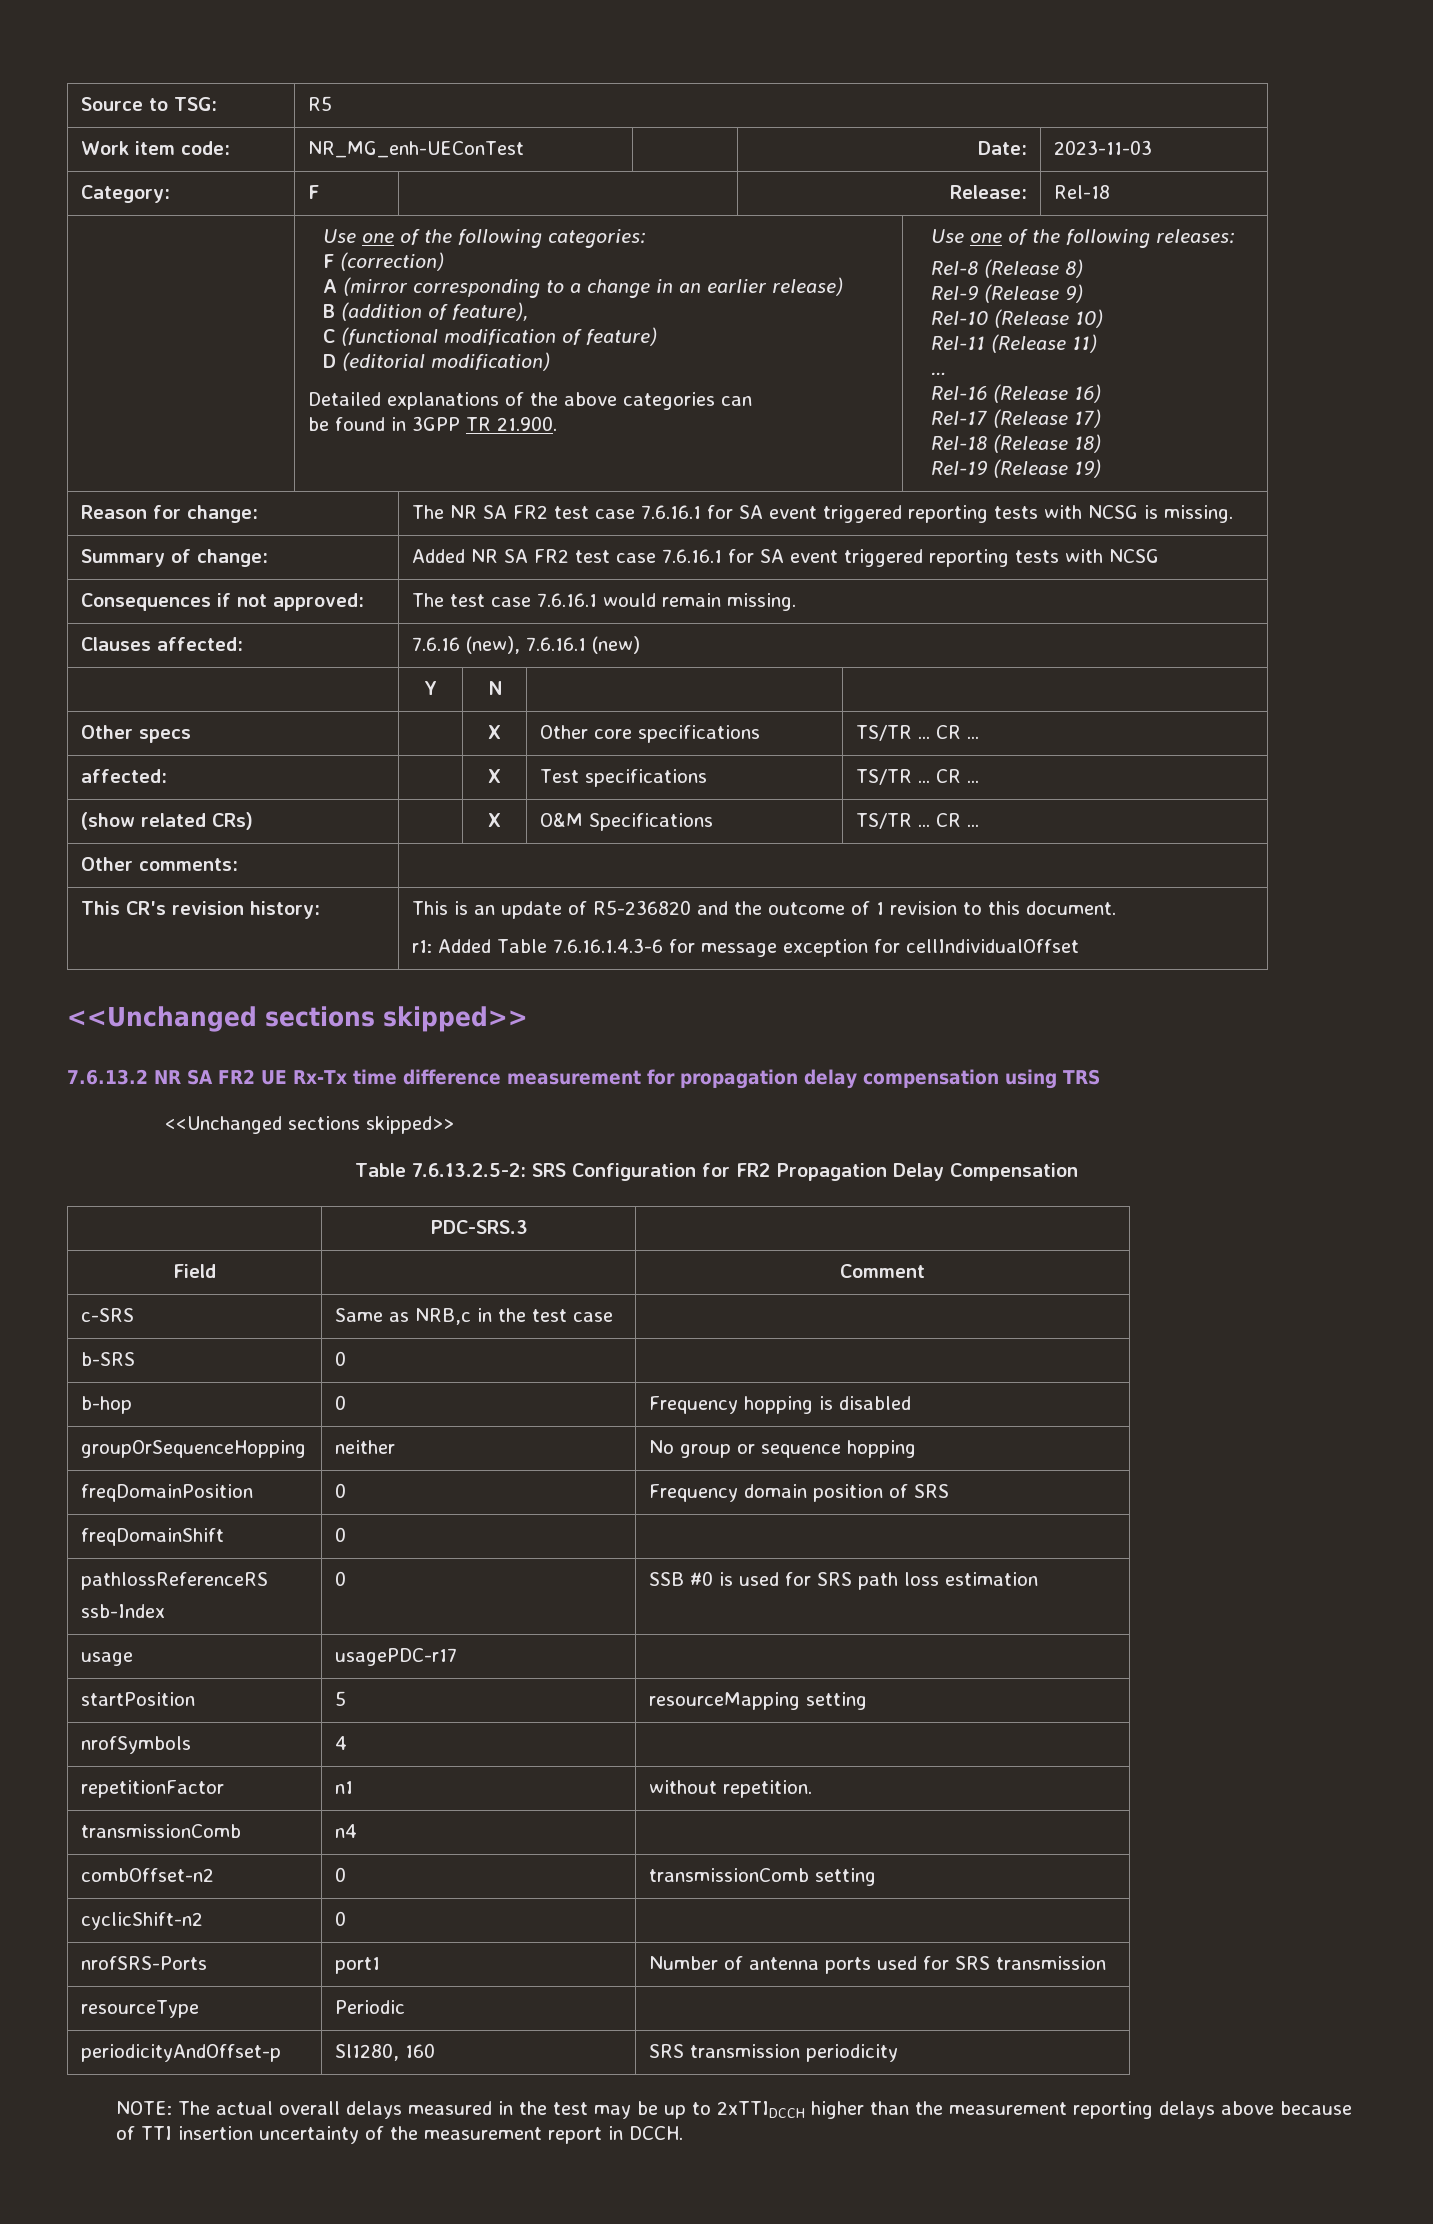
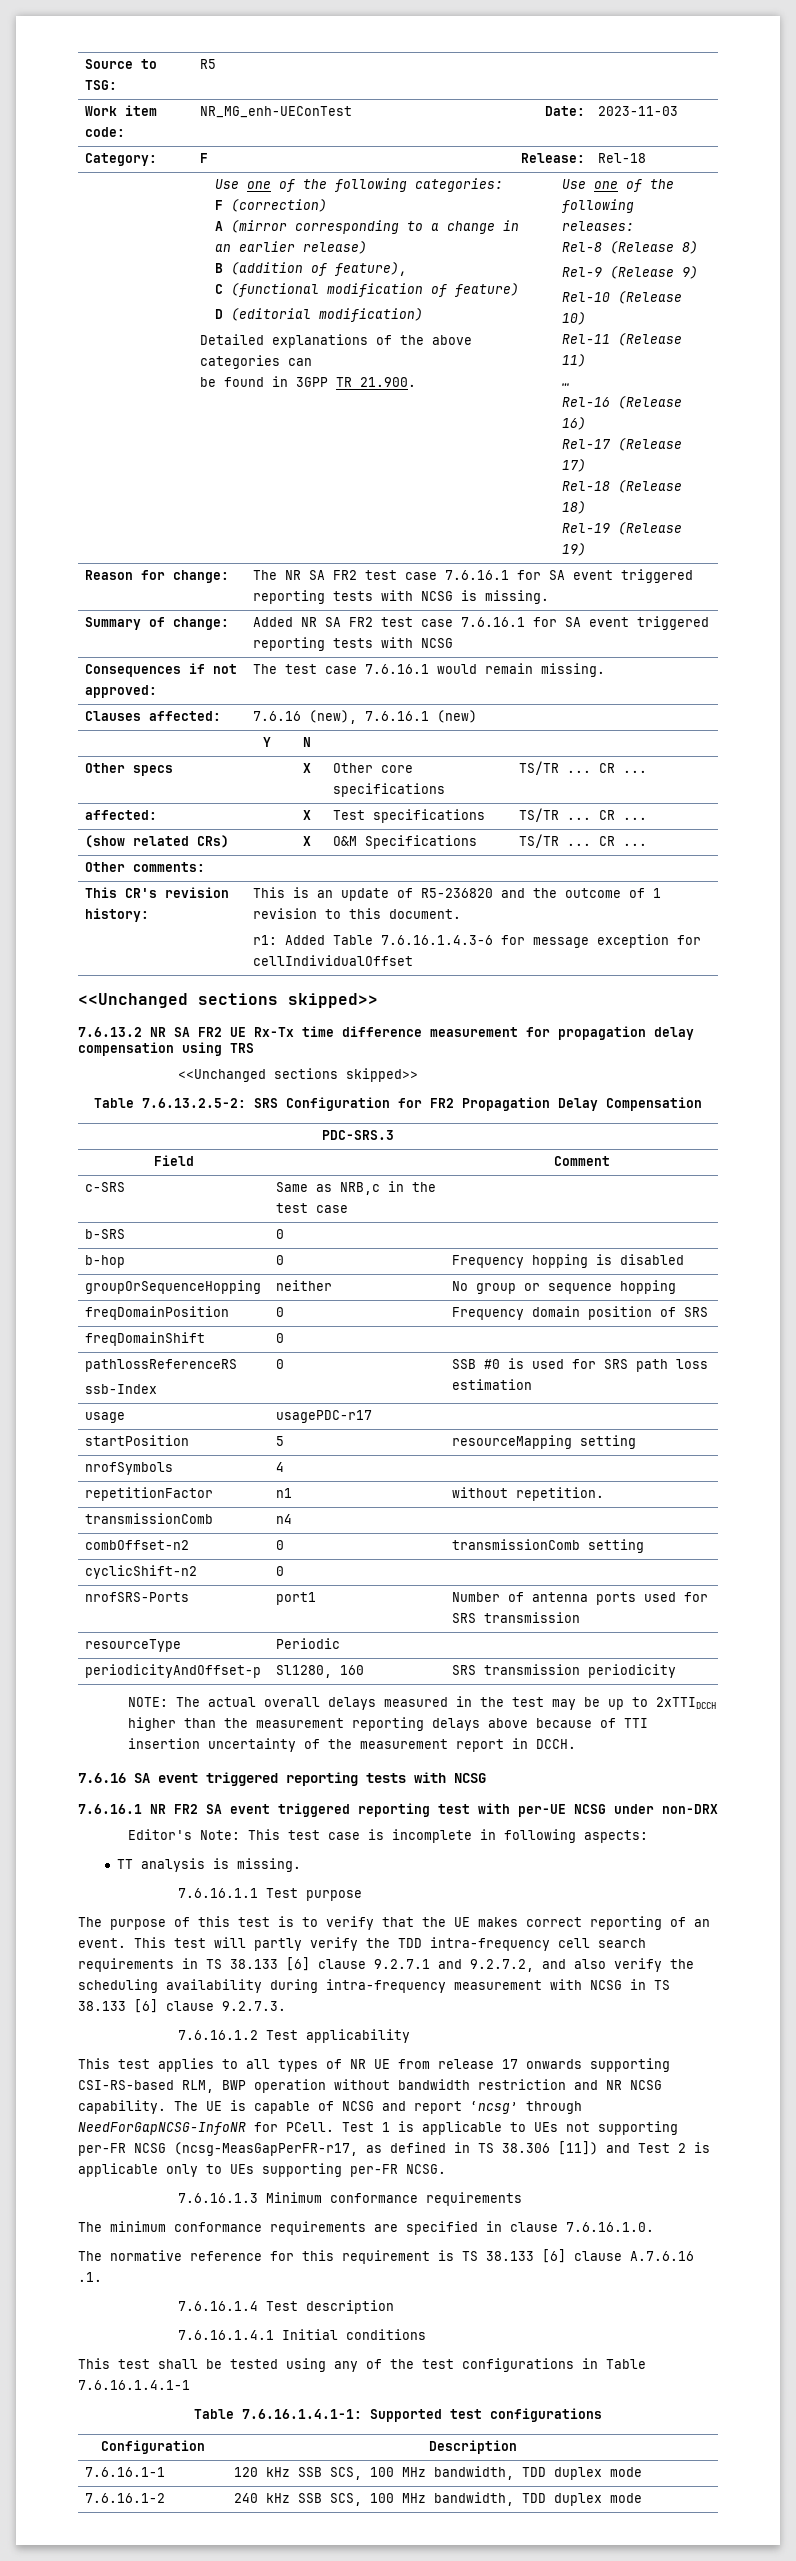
(684, 2133) none -> [78,1772,486,1786] [78,1803,718,1817] [127,1829,648,1843] [116,1858,301,1872] [177,1888,362,1901] [78,1916,710,1930] [78,1937,646,1951] [78,1957,694,1972] [78,1979,670,1993] [78,1999,286,2013] [177,2029,410,2043] [78,2058,670,2072] [78,2079,662,2093] [78,2100,582,2114] [78,2121,678,2135] [78,2141,710,2156] [78,2163,446,2177] [177,2192,522,2206] [78,2221,654,2235] [78,2249,694,2264] [78,2272,102,2282] [177,2300,394,2314] [177,2329,426,2340] [78,2358,646,2372] [78,2380,190,2390] [194,2408,602,2422] [101,2440,205,2454] [428,2440,517,2454] [85,2467,166,2477] [234,2466,643,2480] [85,2493,166,2503] [234,2492,643,2506] // 7.6.16 SA event triggered reporting tests with NCSG // 7.6.16.1 NR FR2 SA event triggered reporting test with per-UE NCSG under non-DRX // Editor's Note: This test case is incomplete in following aspects: // TT analysis is missing. // 7.6.16.1.1 Test purpose // The purpose of this test is to verify that the UE makes correct reporting of an event. This test will partly verify the TDD intra-frequency cell search requirements in TS 38.133 [6] clause 9.2.7.1 and 9.2.7.2, and also verify the scheduling availability during intra-frequency measurement with NCSG in TS 38.133 [6] clause 9.2.7.3. // 7.6.16.1.2 Test applicability // This test applies to all types of NR UE from release 17 onwards supporting CSI-RS-based RLM, BWP operation without bandwidth restriction and NR NCSG capability. The UE is capable of NCSG and report ‘ncsg’ through NeedForGapNCSG-InfoNR for PCell. Test 1 is applicable to UEs not supporting per-FR NCSG (ncsg-MeasGapPerFR-r17, as defined in TS 38.306 [11]) and Test 2 is applicable only to UEs supporting per-FR NCSG. // 7.6.16.1.3 Minimum conformance requirements // The minimum conformance requirements are specified in clause 7.6.16.1.0. // The normative reference for this requirement is TS 38.133 [6] clause A.7.6.16 .1. // 7.6.16.1.4 Test description // 7.6.16.1.4.1 Initial conditions // This test shall be tested using any of the test configurations in Table 7.6.16.1.4.1-1 // Table 7.6.16.1.4.1-1: Supported test configurations // Configuration | Description // 7.6.16.1-1 | 120 kHz SSB SCS, 100 MHz bandwidth, TDD duplex mode // 7.6.16.1-2 | 240 kHz SSB SCS, 100 MHz bandwidth, TDD duplex mode

